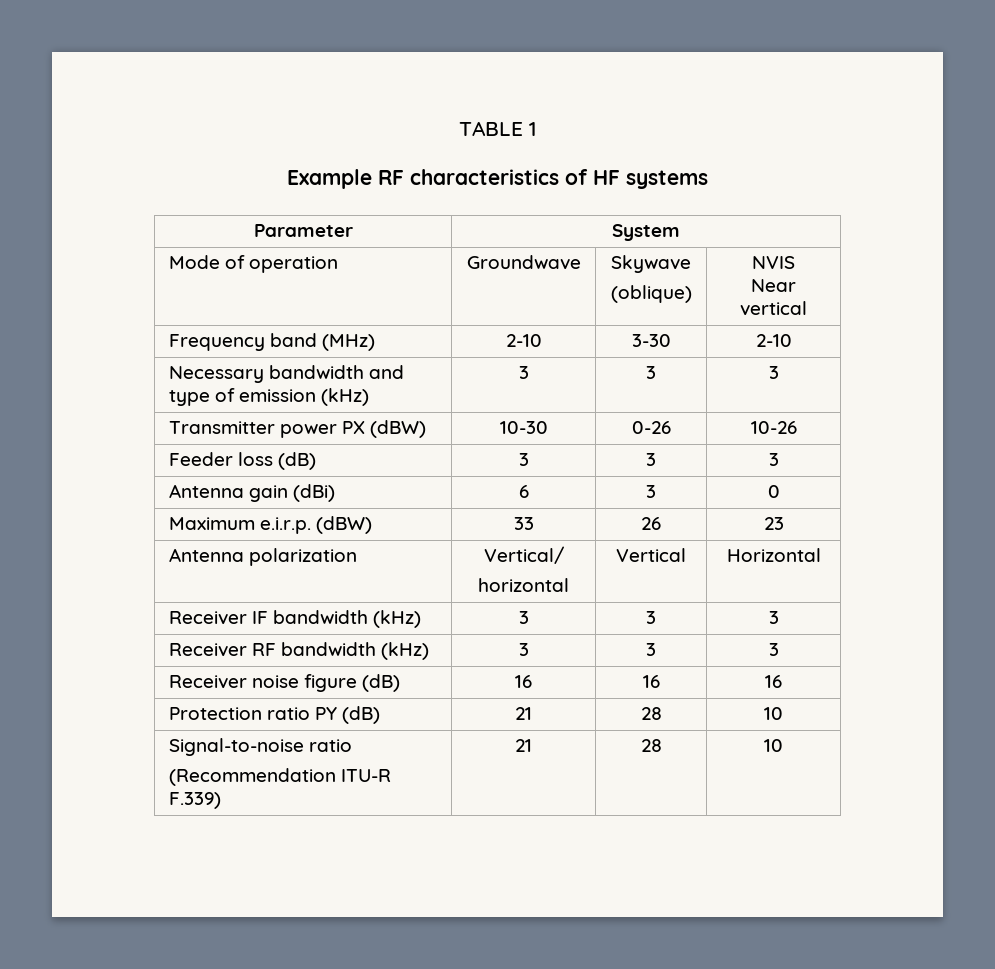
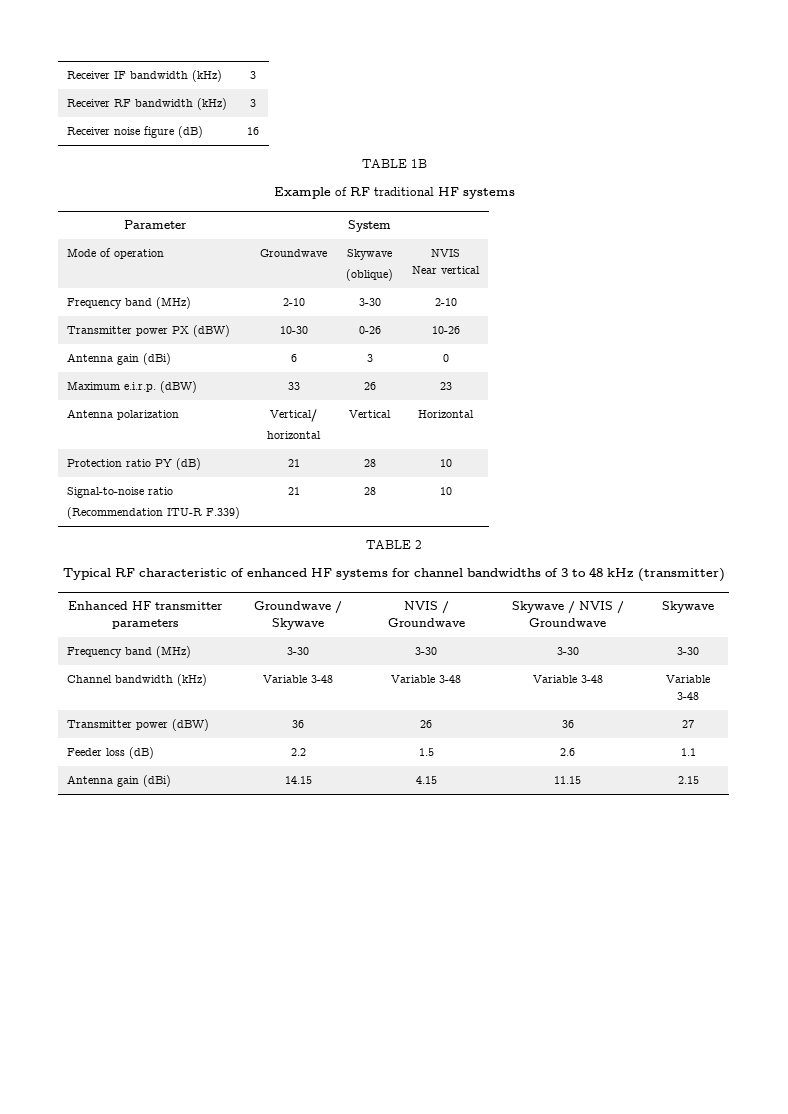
[459,121,536,136] [287,169,588,189] TABLE 1 // Example RF characteristics of -> [67,70,223,82] [250,71,256,79] [67,98,228,110] [250,99,256,107] [67,126,204,138] [247,127,259,135] [361,159,427,168] [273,187,434,199] Receiver IF bandwidth (kHz) | 3 // Receiver RF bandwidth (kHz) | 3 // Receiver noise figure (dB) | 16 // TABLE 1B // Example of RF traditional
[168,365,404,383] [168,388,370,406] [518,366,529,379] [646,366,656,379] [768,366,779,379] // Necessary bandwidth and type of emission (kHz) | 3 | 3 | 3 -> (457, 302) none
[168,452,316,470] [518,453,529,466] [646,453,656,466] [768,453,779,466] // Feeder loss (dB) | 3 | 3 | 3 -> (460, 330) none
[168,610,422,628] [518,611,529,624] [646,611,656,624] [768,611,779,624] [168,642,430,660] [518,643,529,656] [646,643,656,656] [768,643,779,656] [168,674,401,692] [515,675,532,688] [642,675,660,688] [765,675,782,688] // Receiver IF bandwidth (kHz) | 3 | 3 | 3 // Receiver RF bandwidth (kHz) | 3 | 3 | 3 // Receiver noise figure (dB) | 16 | 16 | 16 -> (474, 414) none
(783, 745) none -> [366,540,422,549] [63,567,725,582] [68,601,223,610] [112,619,178,629] [254,601,342,614] [272,618,324,630] [403,601,449,614] [387,618,465,627] [511,601,624,614] [529,618,606,627] [662,601,714,613] [67,646,192,658] [287,647,309,655] [415,647,437,655] [556,647,579,655] [677,647,699,655] [67,674,208,686] [263,675,333,683] [391,675,461,683] [532,675,603,683] [666,675,710,683] [677,692,699,700] [67,719,210,731] [292,720,304,728] [420,720,432,728] [561,720,574,728] [682,720,694,728] [67,747,155,759] [290,748,306,756] [418,748,434,756] [560,748,575,756] [680,748,696,756] [67,775,172,787] [284,776,312,784] [415,776,437,784] [554,776,581,784] [677,776,699,784] // TABLE 2 // Typical RF characteristic of enhanced HF systems for channel bandwidths of 3 to 48 kHz (transmitter) // Enhanced HF transmitter parameters | Groundwave / Skywave | NVIS / Groundwave | Skywave / NVIS / Groundwave | Skywave // Frequency band (MHz) | 3-30 | 3-30 | 3-30 | 3-30 // Channel bandwidth (kHz) | Variable 3-48 | Variable 3-48 | Variable 3-48 | Variable 3-48 // Transmitter power (dBW) | 36 | 26 | 36 | 27 // Feeder loss (dB) | 2.2 | 1.5 | 2.6 | 1.1 // Antenna gain (dBi) | 14.15 | 4.15 | 11.15 | 2.15

